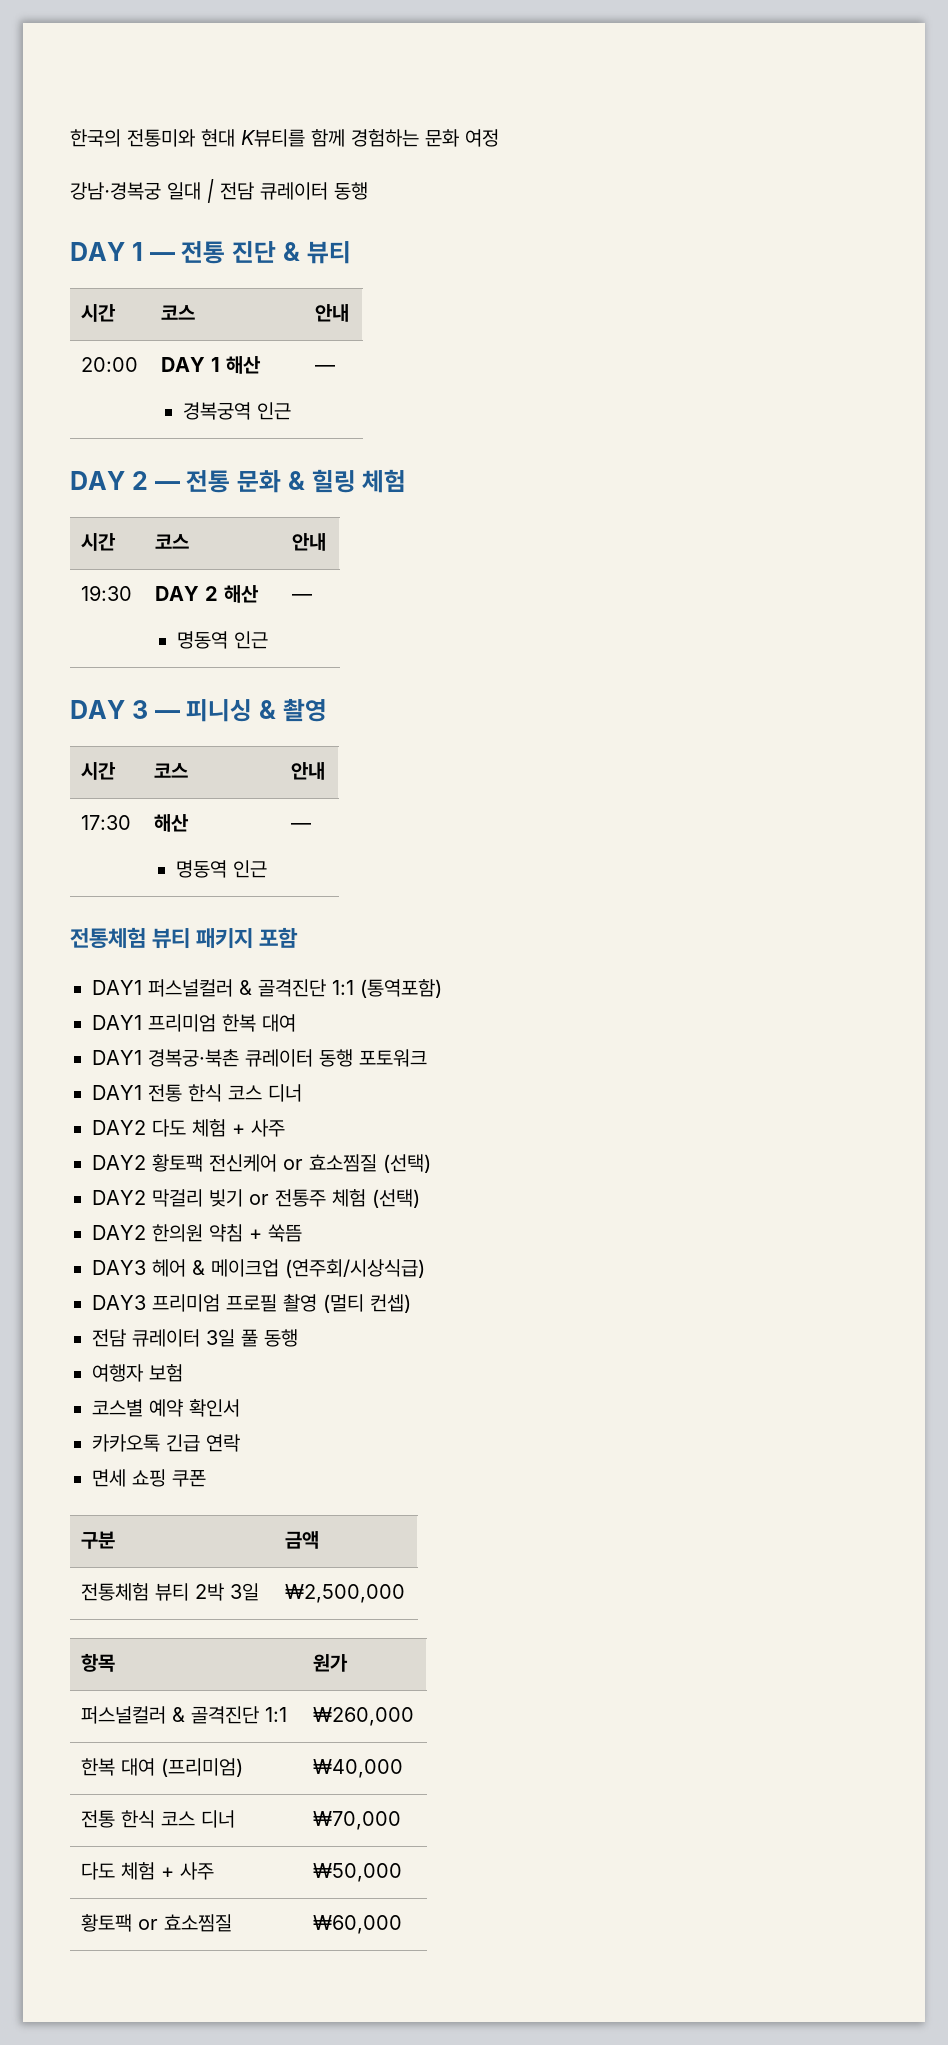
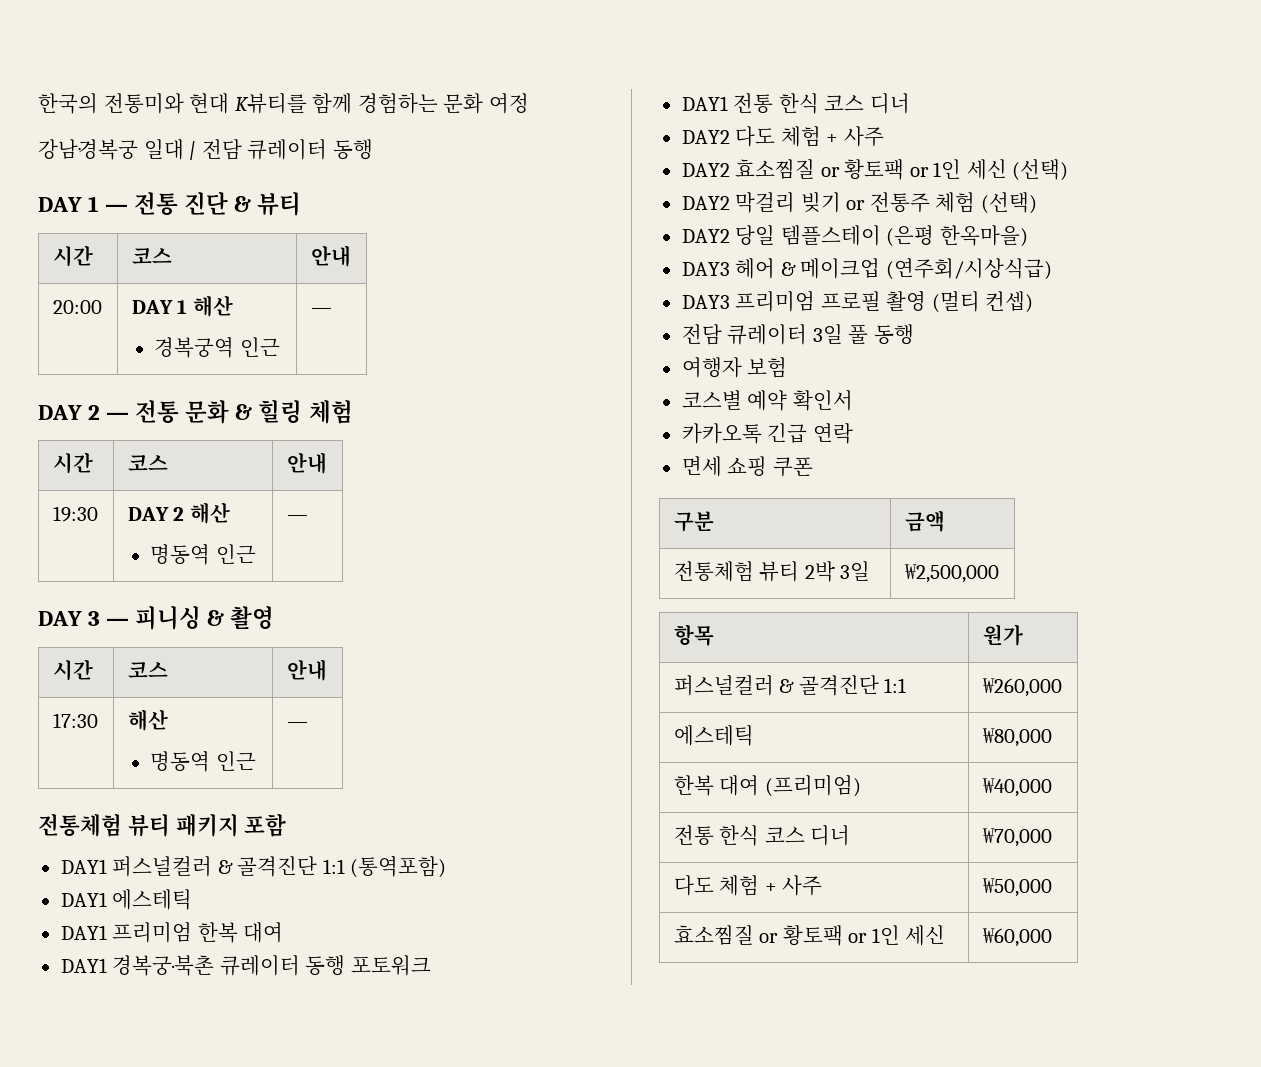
(442, 988) none -> [60,889,193,910] // DAY1 에스테틱
[152,1154,377,1172] 황토팩 전신케어 or 효소찜질 -> [735,159,1007,180] 효소찜질 or 황토팩 or 1인 세신
[152,1224,302,1242] 한의원 약침 + 쑥뜸 -> [735,225,1028,247] 당일 템플스테이 (은평 한옥마을)
(415, 1716) none -> [673,725,754,746] [981,728,1052,747] // 에스테틱 | ₩80,000
[81,1914,233,1932] 황토팩 or 효소찜질 -> [673,925,946,946] 효소찜질 or 황토팩 or 1인 세신

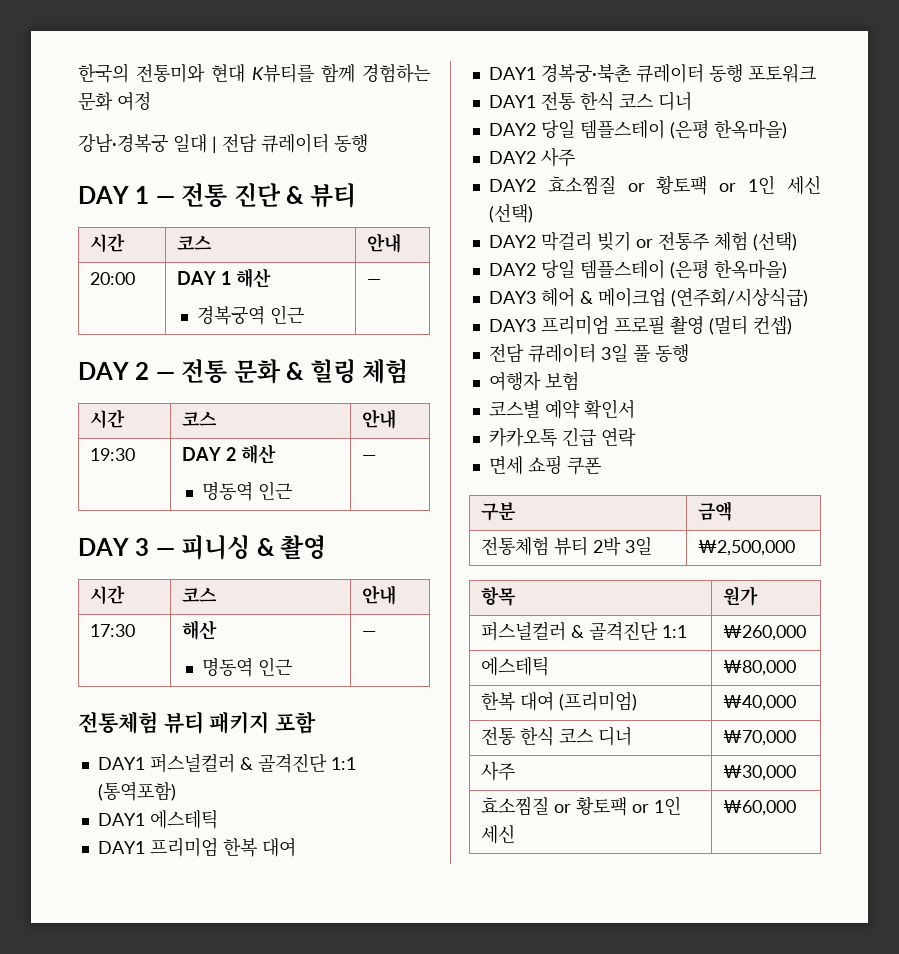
[735,126,839,147] 다도 체험 + -> [540,119,787,139] [488,151,536,164] 당일 템플스테이 (은평 한옥마을) // DAY2
[673,875,777,896] 다도 체험 + -> (797, 738) none
[981,878,1052,897] ₩50,000 -> [723,765,797,781] ₩30,000

